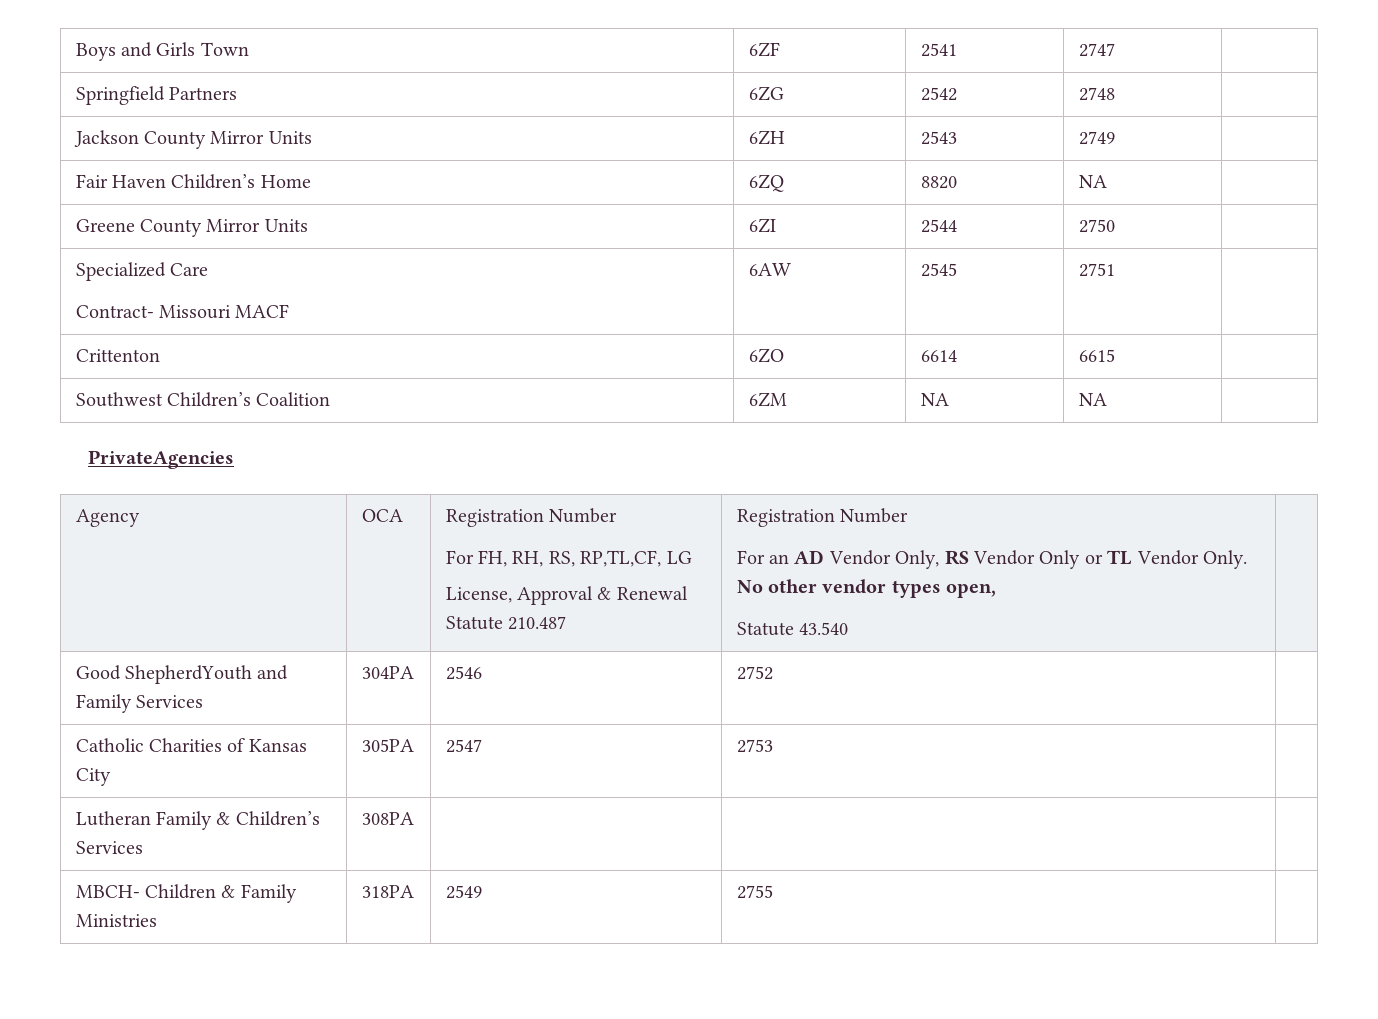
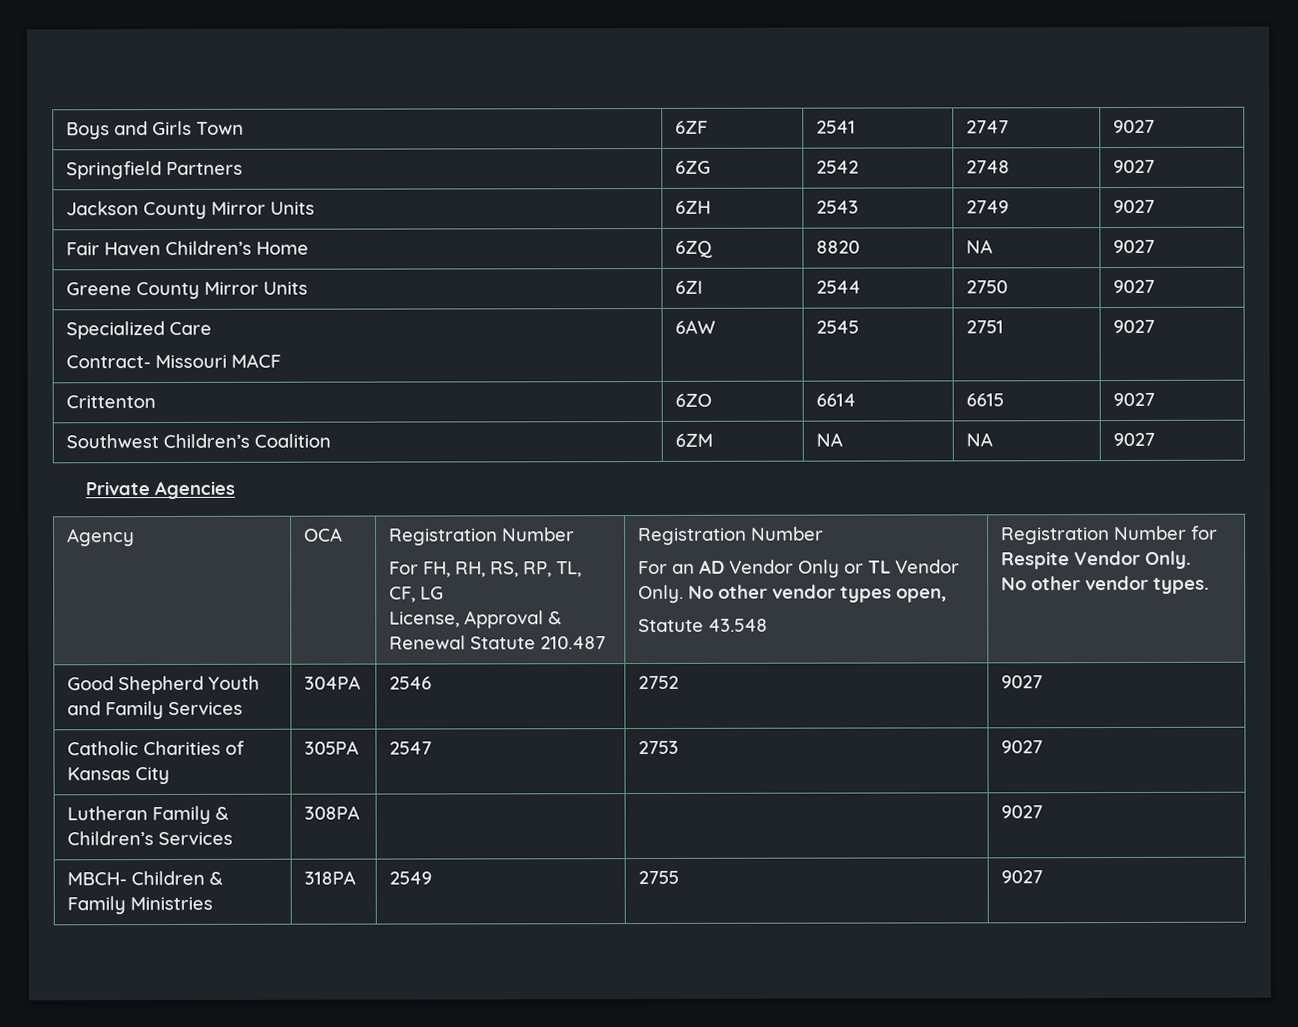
(1115, 50) none -> [1112,119,1155,134] 9027
(1115, 94) none -> [1112,159,1155,174] 9027
(1115, 138) none -> [1112,199,1155,214] 9027
(1107, 181) none -> [1112,239,1155,254] 9027
(1115, 226) none -> [1112,279,1155,294] 9027
(1115, 270) none -> [1112,319,1155,334] 9027
(1115, 355) none -> [1112,392,1155,407] 9027
[88,450,235,469] // PrivateAgencies -> [1112,432,1155,447] [84,480,235,500] 9027 // Private Agencies
[580,550,662,567] RP,TL,CF, -> [522,561,582,578] [388,586,416,603] RP, TL, CF,
[895,550,1035,569] Only, RS Vendor -> (794, 566) none
[798,622,848,635] 43.540 | -> [707,618,768,632] [1000,525,1218,545] [1000,550,1192,570] [1000,575,1210,594] 43.548 | Registration Number for Respite Vendor Only. // No other vendor types.
[124,665,252,684] ShepherdYouth -> [117,675,260,695] Shepherd Youth
(773, 673) none -> [1000,675,1043,689] 9027
(773, 746) none -> [1000,740,1043,754] 9027
(414, 818) none -> [1000,805,1043,819] 9027
(773, 892) none -> [1000,870,1043,884] 9027

